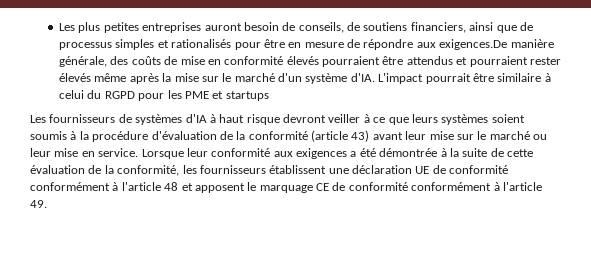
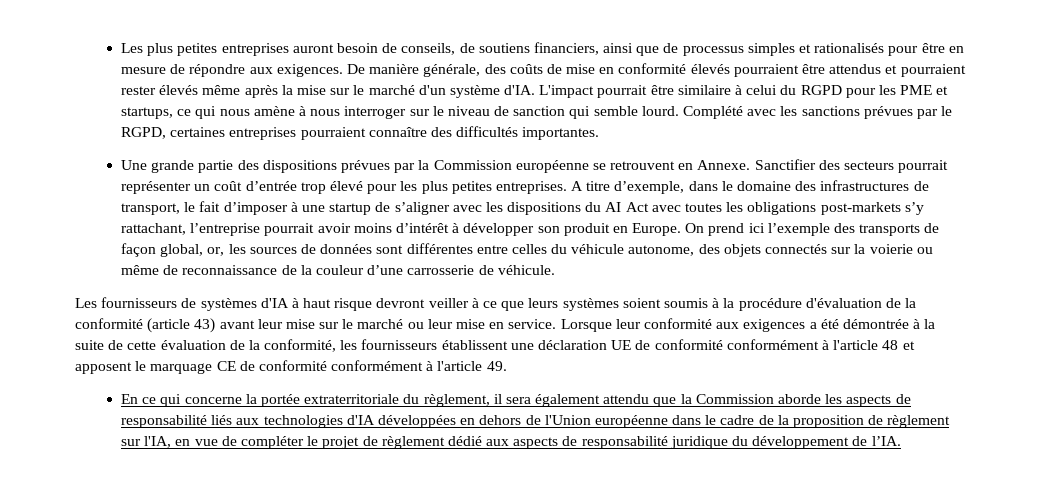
[439,39,508,50] exigences.De -> [276,64,365,77] exigences. De
[225,91,269,101] startups -> [121,106,953,119] [121,126,600,140] [121,159,949,173] [121,180,929,194] [121,201,924,215] [121,223,940,236] [121,243,933,257] [121,265,555,275] startups, ce qui nous amène à nous interroger sur le niveau de sanction qui semble lourd. Complété avec les sanctions prévues par le RGPD, certaines entreprises pourraient connaître des difficultés importantes. // Une grande partie des dispositions prévues par la Commission européenne se retrouvent en Annexe. Sanctifier des secteurs pourrait représenter un coût d’entrée trop élevé pour les plus petites entreprises. A titre d’exemple, dans le domaine des infrastructures de transport, le fait d’imposer à une startup de s’aligner avec les dispositions du AI Act avec toutes les obligations post-markets s’y rattachant, l’entreprise pourrait avoir moins d’intérêt à développer son produit en Europe. On prend ici l’exemple des transports de façon global, or, les sources de données sont différentes entre celles du véhicule autonome, des objets connectés sur la voierie ou même de reconnaissance de la couleur d’une carrosserie de véhicule.
(47, 204) none -> [121,394,911,407] [121,415,951,428] [121,436,901,449] // En ce qui concerne la portée extraterritoriale du règlement, il sera également attendu que la Commission aborde les aspects de responsabilité liés aux technologies d'IA développées en dehors de l'Union européenne dans le cadre de la proposition de règlement sur l'IA, en vue de compléter le projet de règlement dédié aux aspects de responsabilité juridique du développement de l’IA.

